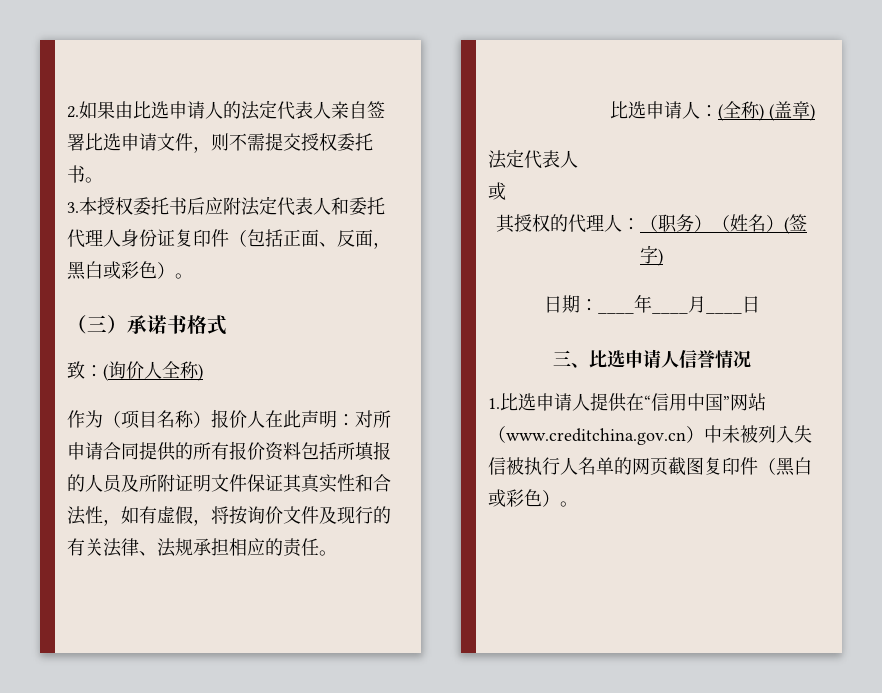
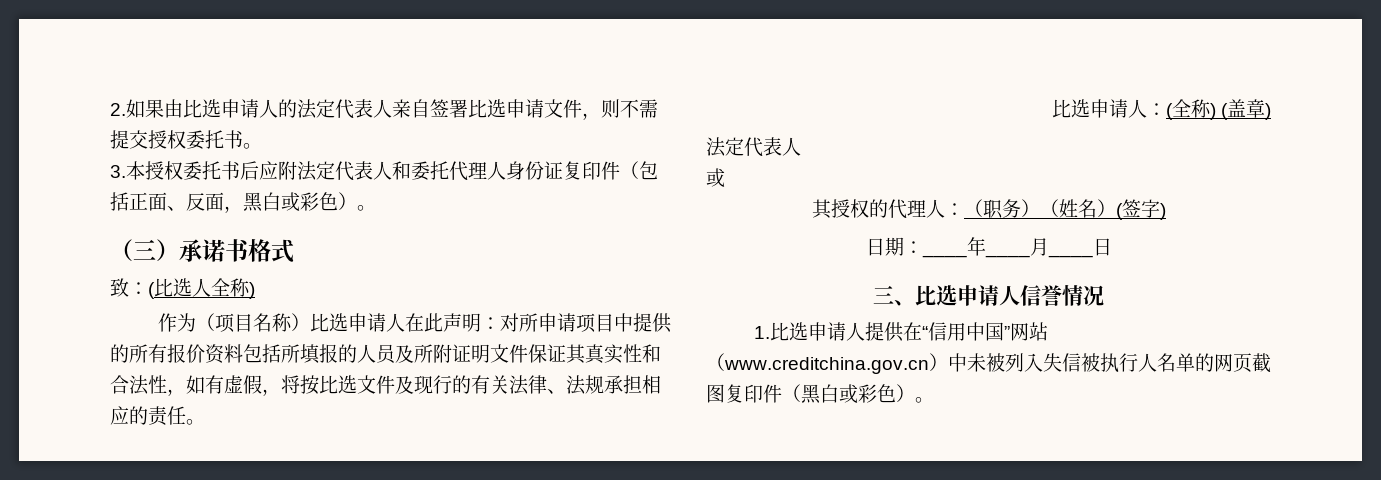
[108,361,144,379] 询价 -> [154,278,192,297] 比选
[211,409,247,428] 报价 -> [309,313,386,332] 比选申请
[103,442,139,460] 合同 -> [575,313,633,333] 项目中
[247,506,283,524] 询价 -> [319,375,357,394] 比选

